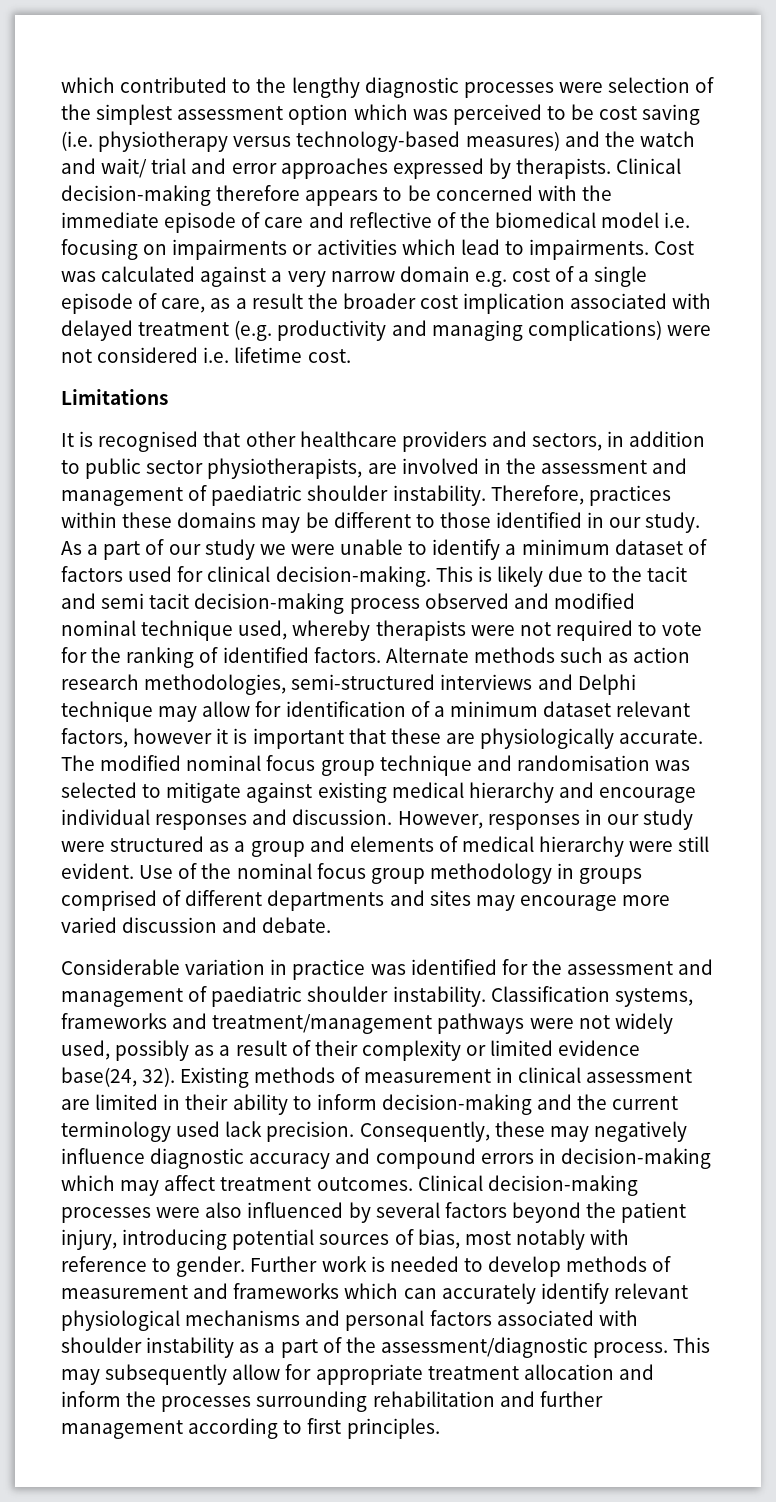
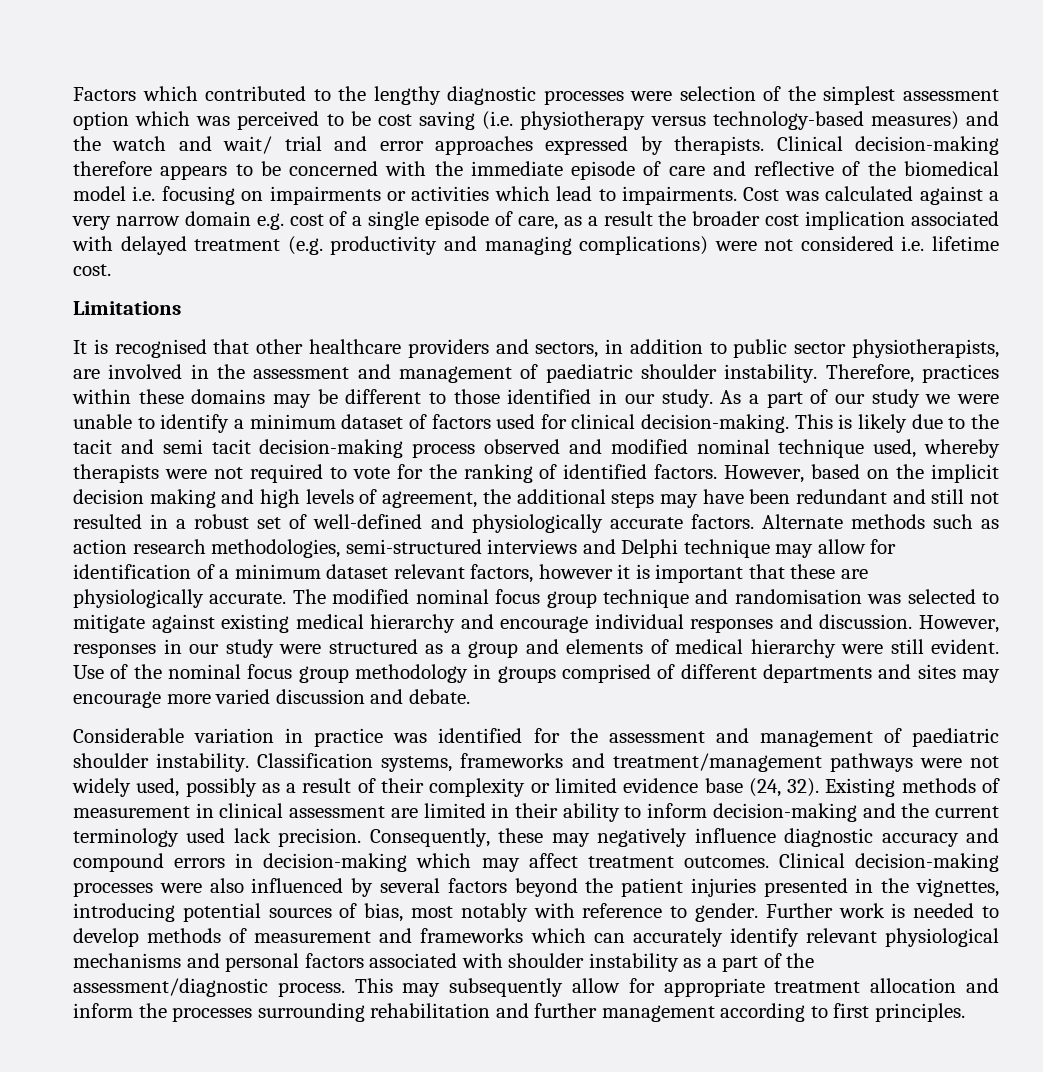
(61, 85) none -> [73,87,136,101] Factors
(381, 655) none -> [724,464,999,483] [73,489,999,508] [73,514,754,533] However, based on the implicit decision making and high levels of agreement, the additional steps may have been redundant and still not resulted in a robust set of well-defined and physiologically accurate factors.
[61,1067,137,1087] base(24, -> [704,778,781,797] base (24,
[61,1229,117,1250] injury, -> [690,878,1000,897] injuries presented in the vignettes,

